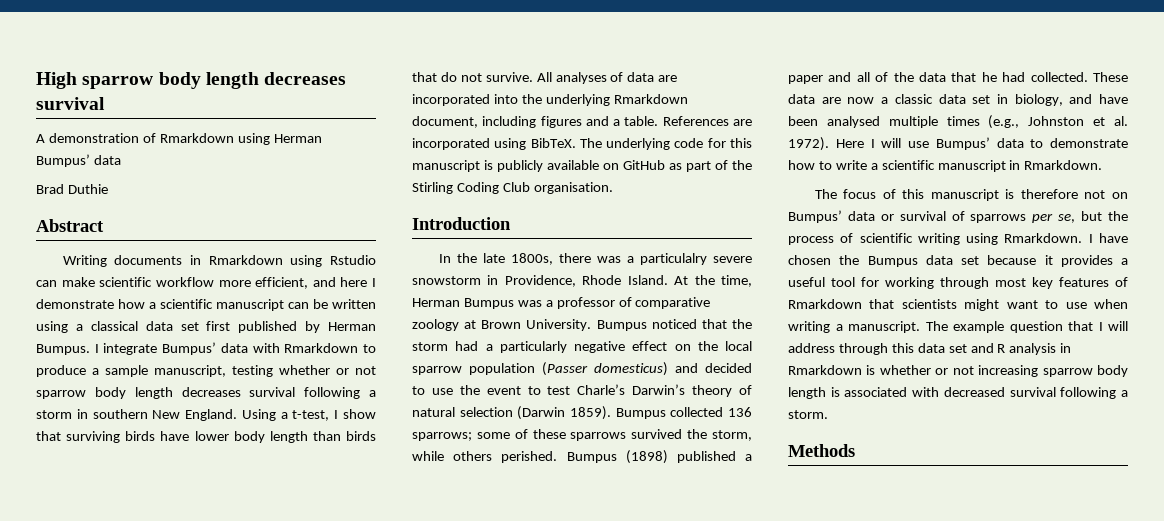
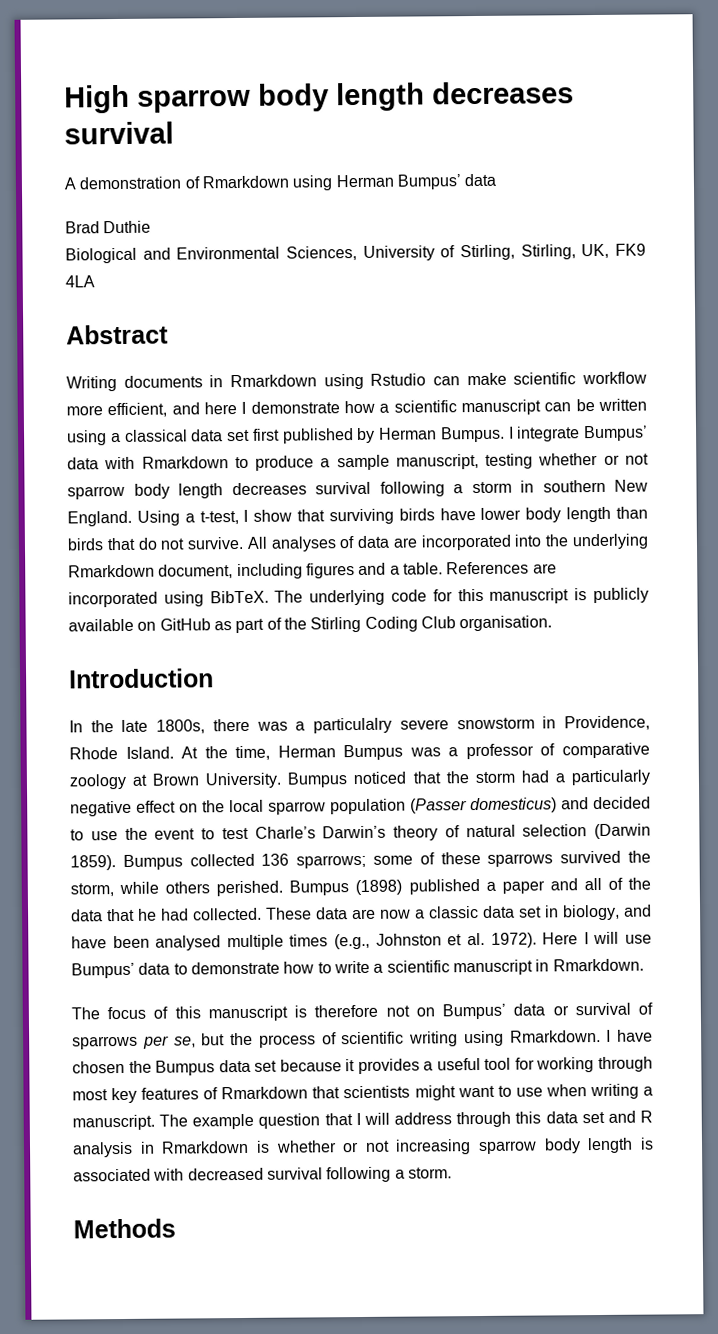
(108, 189) none -> [65,243,646,264] [65,275,95,288] // Biological and Environmental Sciences, University of Stirling, Stirling, UK, FK9 4LA

